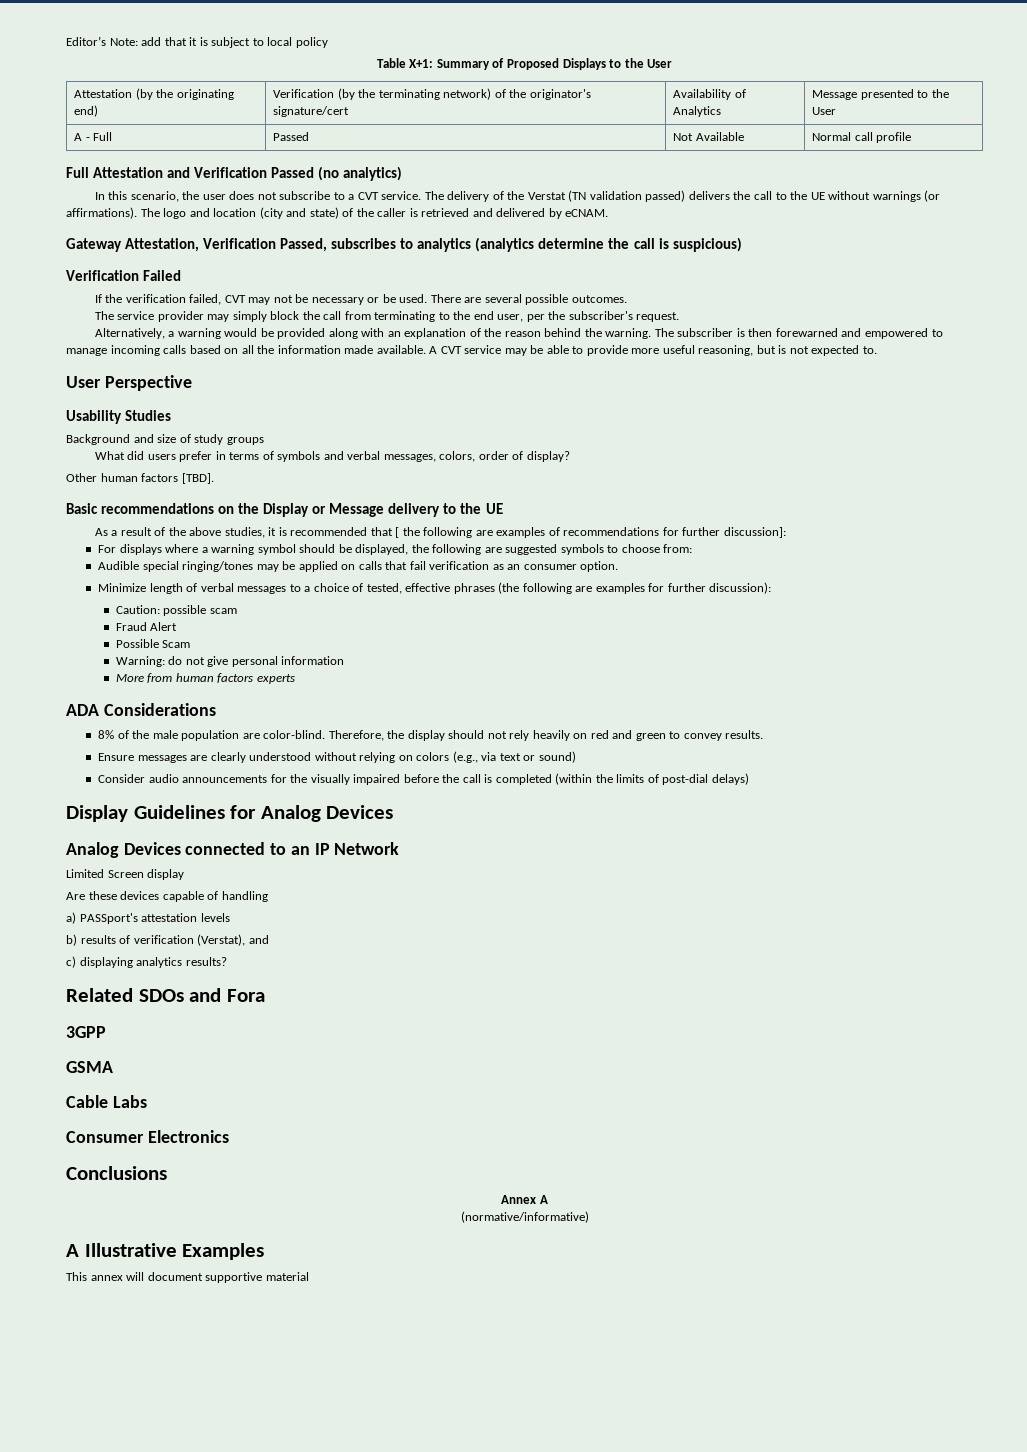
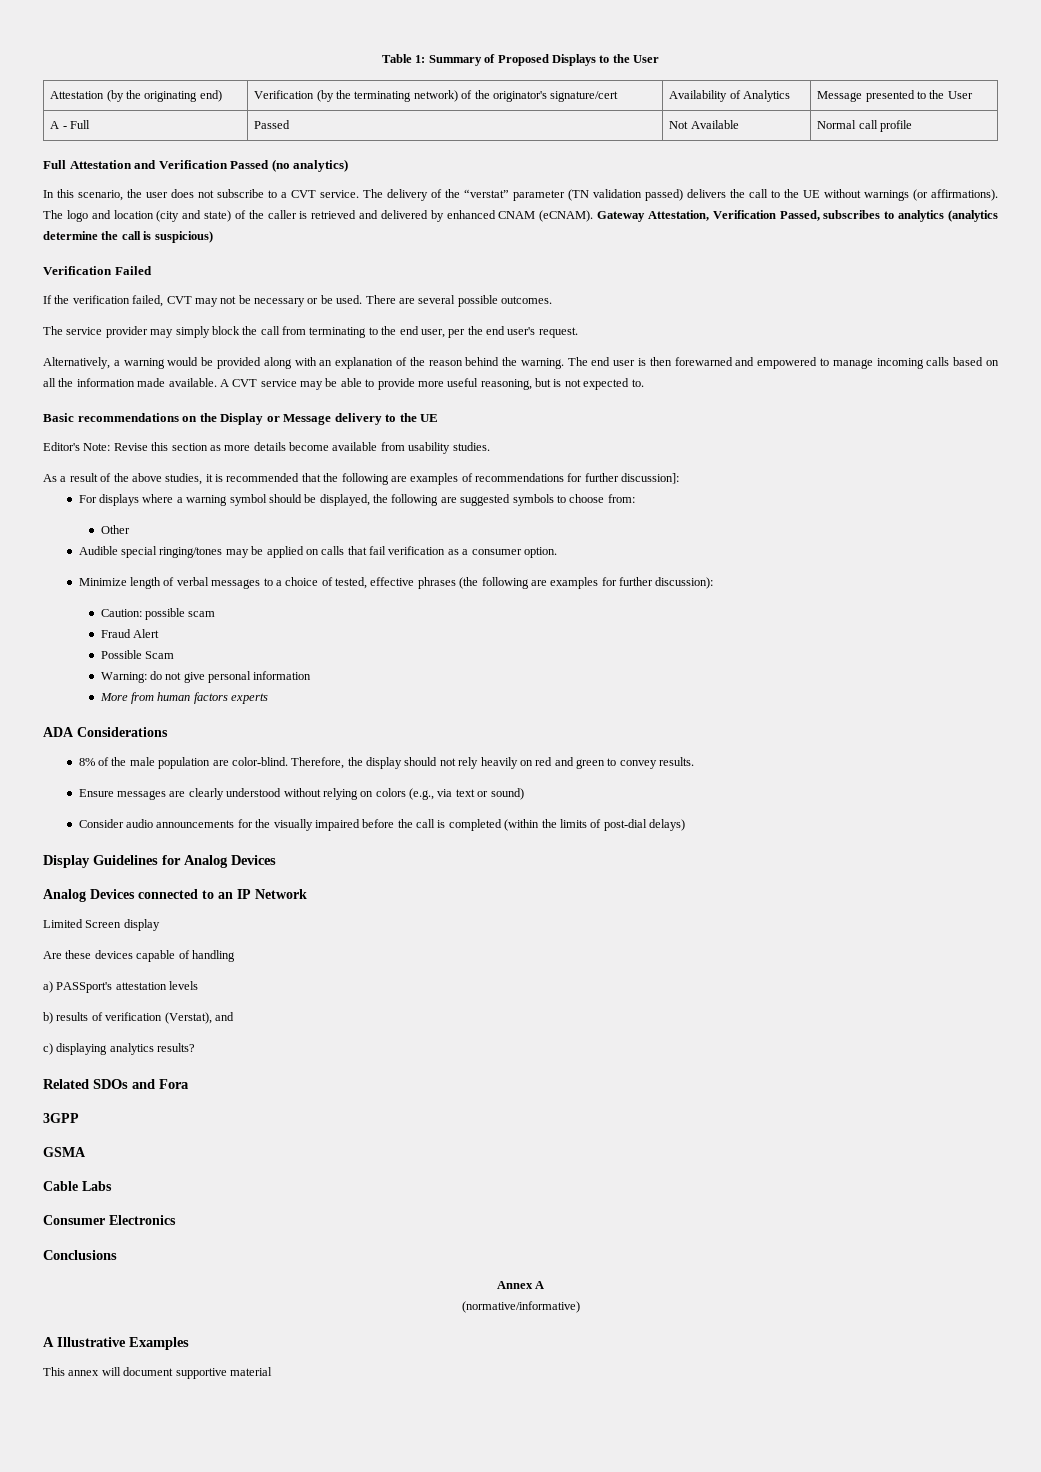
[66,36,328,48] [376,58,434,68] Editor’s Note: add that it is subject to local policy // Table X+1: -> [382,54,426,63] Table 1:
[527,192,566,200] Verstat -> [464,189,565,201] “verstat” parameter
[565,209,609,217] eCNAM. // -> [446,210,594,222] enhanced CNAM (eCNAM).
[568,311,633,320] subscriber's -> [486,326,536,335] end user's
[677,328,734,337] subscriber -> [591,357,636,366] end user
[66,375,192,391] [66,410,172,424] [66,434,264,445] [94,451,570,462] [66,473,214,484] // User Perspective // Usability Studies // Background and size of study groups // What did users prefer in terms of symbols and verbal messages, colors, order of display? // Other human factors [TBD]. -> (644, 383) none
(503, 508) none -> [43,442,490,454] // Editor's Note: Revise this section as more details become available from usability studies.
[395,527,400,538] [ -> (321, 477) none
(693, 548) none -> [100,525,130,534] // Other
[507,564,521,570] an -> [462,549,469,555] a

